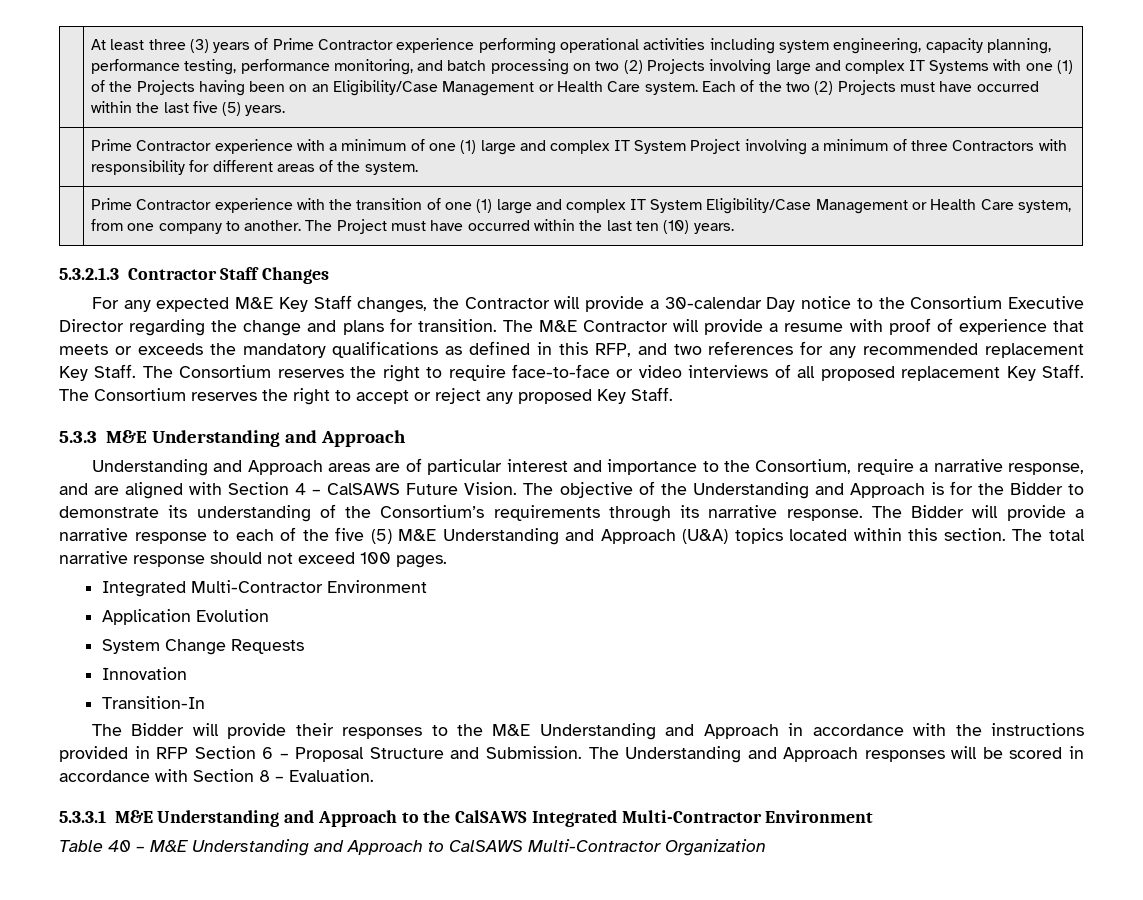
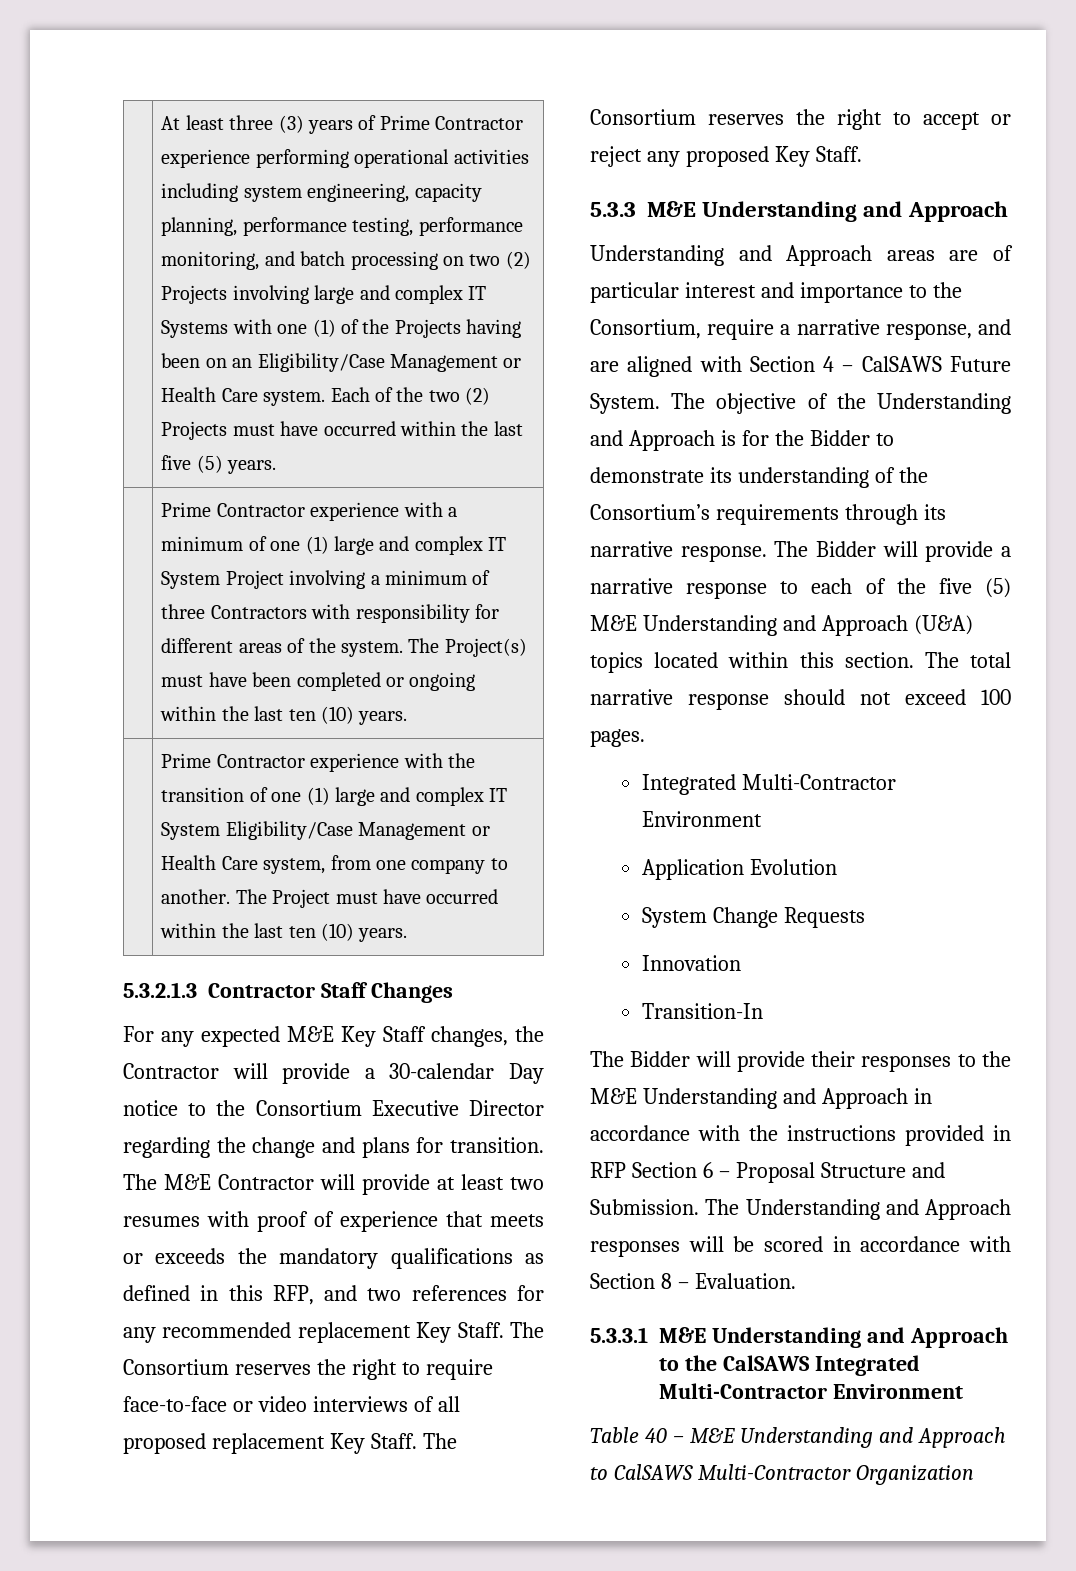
(418, 168) none -> [408,638,527,657] [161,672,476,691] [160,706,408,725] The Project(s) must have been completed or ongoing within the last ten (10) years.
[769,323,844,332] a resume -> [437,1174,544,1190] [123,1216,200,1227] at least two resumes
[464,482,518,495] Vision. -> [590,393,660,414] System.

